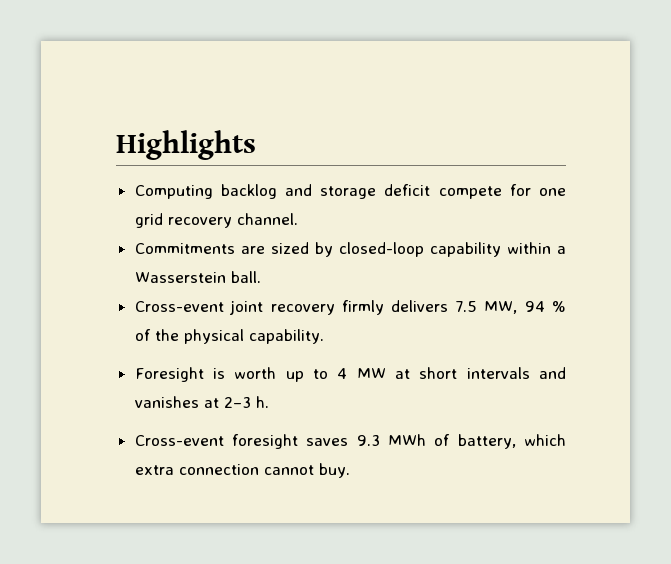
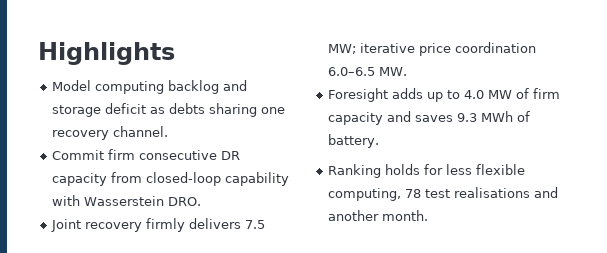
[134,185,213,199] Computing -> [52,80,165,94] Model computing
[438,184,567,199] [134,213,298,228] [134,242,566,257] [134,271,261,283] [134,300,567,315] [134,329,324,344] [134,367,566,382] [134,396,269,408] [134,434,566,449] [134,463,350,478] compete for one grid recovery channel. // Commitments are sized by closed-loop capability within a Wasserstein ball. // Cross-event joint recovery firmly delivers 7.5 MW, 94 % of the physical capability. // Foresight is worth up to 4 MW at short intervals and vanishes at 2–3 h. // Cross-event foresight saves 9.3 MWh of battery, which extra connection cannot buy. -> [150,103,286,117] [52,126,169,140] [52,149,241,160] [52,172,290,186] [52,195,202,206] [51,218,266,232] [328,42,537,56] [328,67,408,76] [328,88,561,102] [328,111,531,125] [328,134,380,148] [328,164,526,178] [328,187,559,201] [328,210,429,221] as debts sharing one recovery channel. // Commit firm consecutive DR capacity from closed-loop capability with Wasserstein DRO. // Joint recovery firmly delivers 7.5 MW; iterative price coordination 6.0–6.5 MW. // Foresight adds up to 4.0 MW of firm capacity and saves 9.3 MWh of battery. // Ranking holds for less flexible computing, 78 test realisations and another month.

